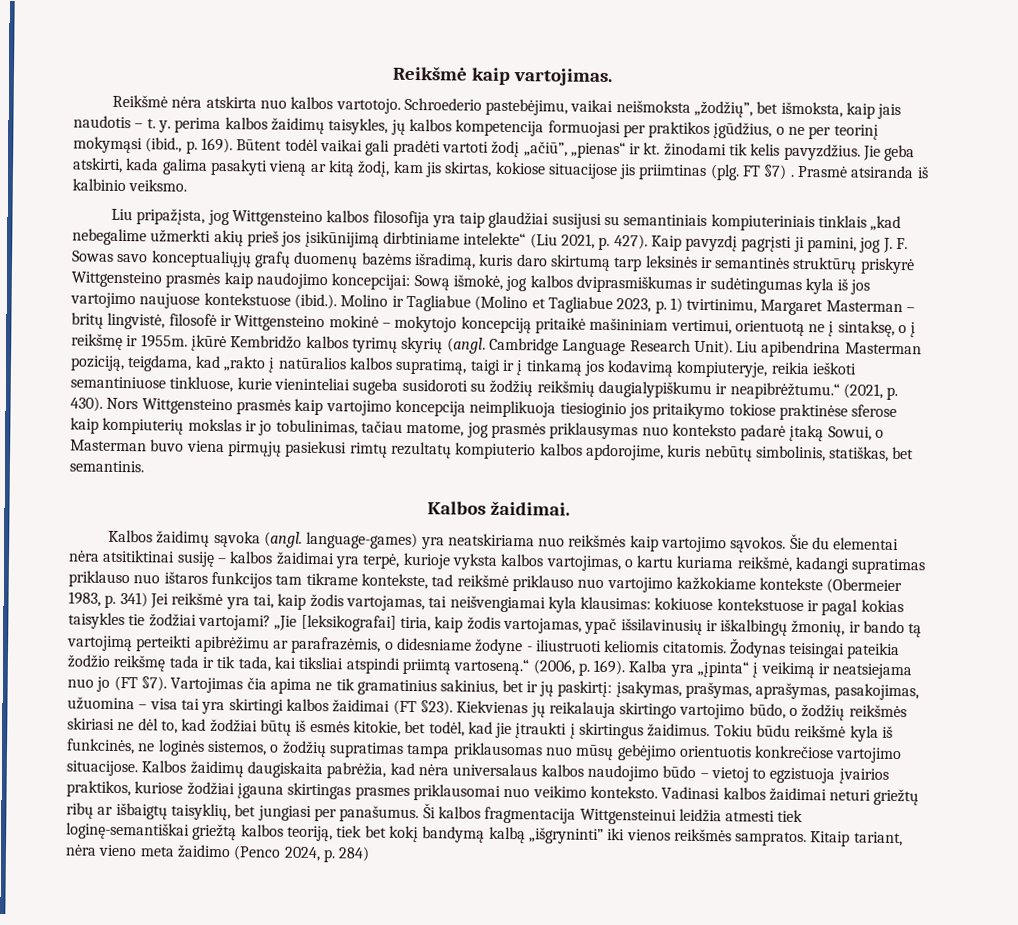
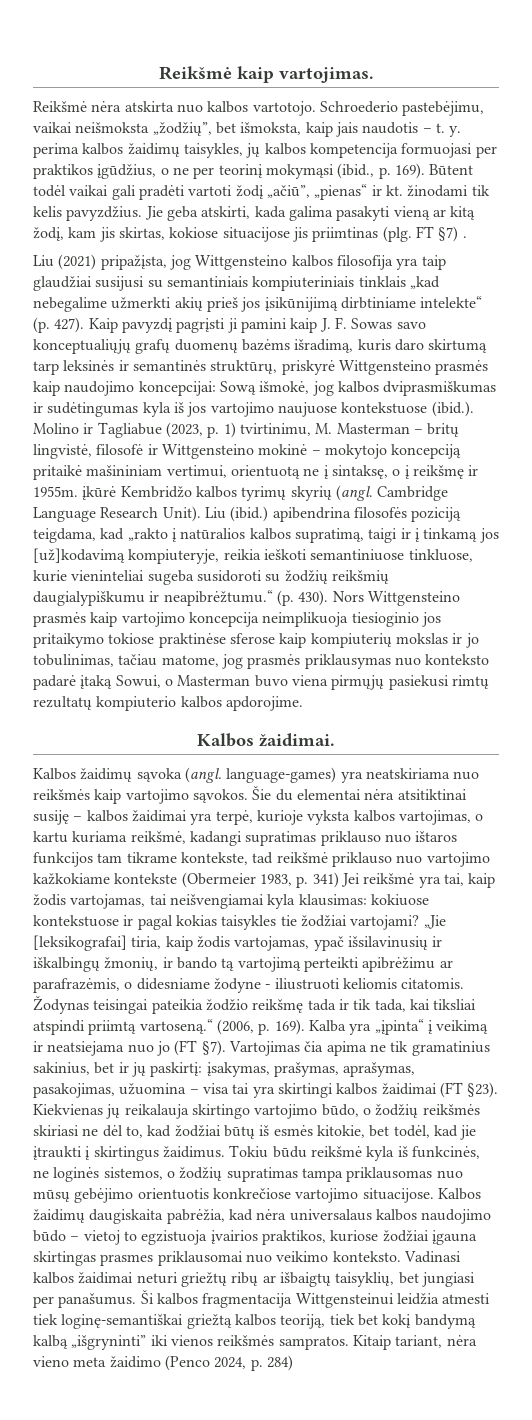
[797,165,929,179] [72,178,188,192] [110,208,133,221] Prasmė atsiranda iš kalbinio veiksmo. // Liu -> [33,254,97,270] // Liu (2021)
[529,233,611,251] (Liu 2021, p. -> [33,317,50,333] (p.
[807,237,882,253] pamini, jog -> [240,318,318,333] pamini kaip
[792,256,858,274] struktūrų -> [210,360,278,374] struktūrų,
[474,295,652,314] (Molino et Tagliabue 2023, -> [165,422,203,438] (2023,
[760,299,824,316] Margaret -> [315,423,333,434] M.
[761,340,922,358] [70,355,125,372] apibendrina Masterman poziciją, -> [230,506,462,522] (ibid.) apibendrina filosofės poziciją
[607,360,675,377] kodavimą -> [33,548,125,563] [už]kodavimą
[842,383,899,401] (2021, p. -> [276,590,294,606] (p.
[585,443,915,462] [69,460,144,473] apdorojime, kuris nebūtų simbolinis, statiškas, bet semantinis. -> [225,696,303,711] apdorojime.

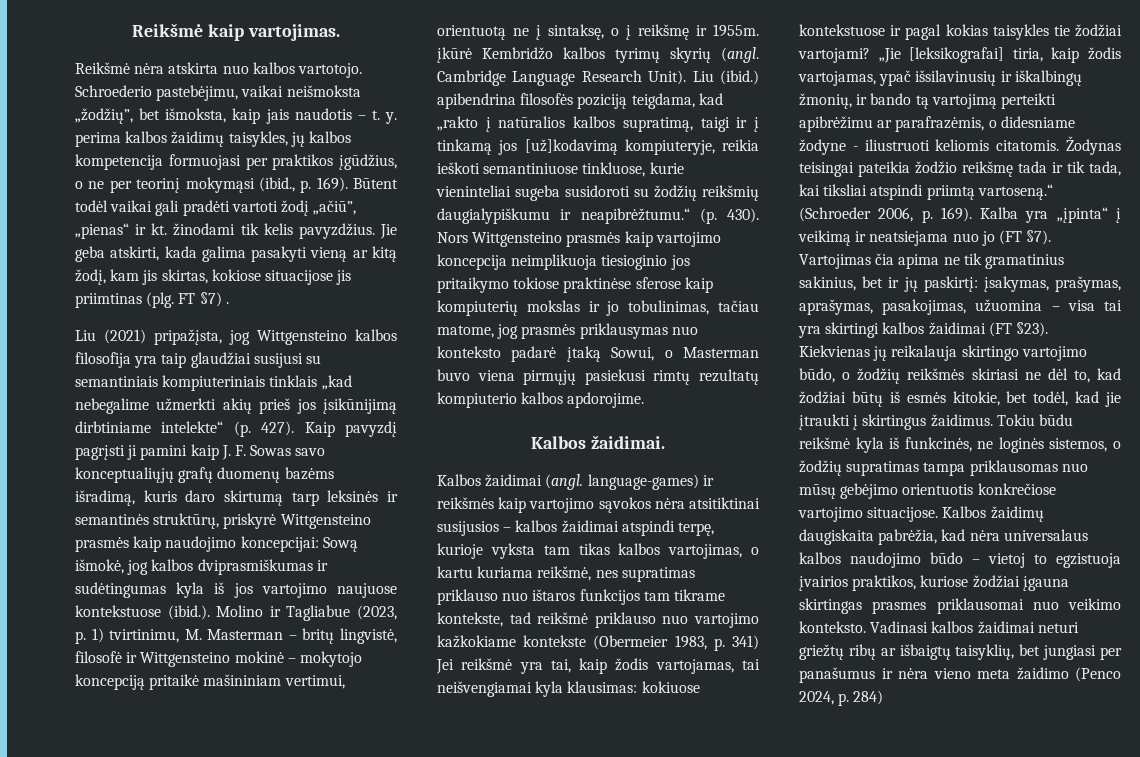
[80,767,480,783] [33,786,361,804] žaidimų sąvoka (angl. language-games) yra neatskiriama nuo reikšmės kaip vartojimo sąvokos. Šie du elementai -> [485,474,714,490] [437,497,651,513] žaidimai (angl. language-games) ir reikšmės kaip vartojimo sąvokos
[33,810,69,825] susiję -> [437,521,499,536] susijusios
[190,810,351,825] yra terpė, kurioje vyksta -> [621,520,714,536] [437,543,610,559] atspindi terpę, kurioje vyksta tam tikas
[189,831,242,846] kadangi -> [595,570,618,578] nes
[216,1019,254,1035] (2006, -> [799,207,914,222] (Schroeder 2006,
[58,1290,491,1308] [33,1314,476,1329] [33,1335,443,1350] panašumus. Ši kalbos fragmentacija Wittgensteinui leidžia atmesti tiek loginę-semantiškai griežtą kalbos teoriją, tiek bet kokį bandymą kalbą „išgryninti” iki vienos reikšmės sampratos. Kitaip tariant, -> [799,667,893,683] panašumus ir

